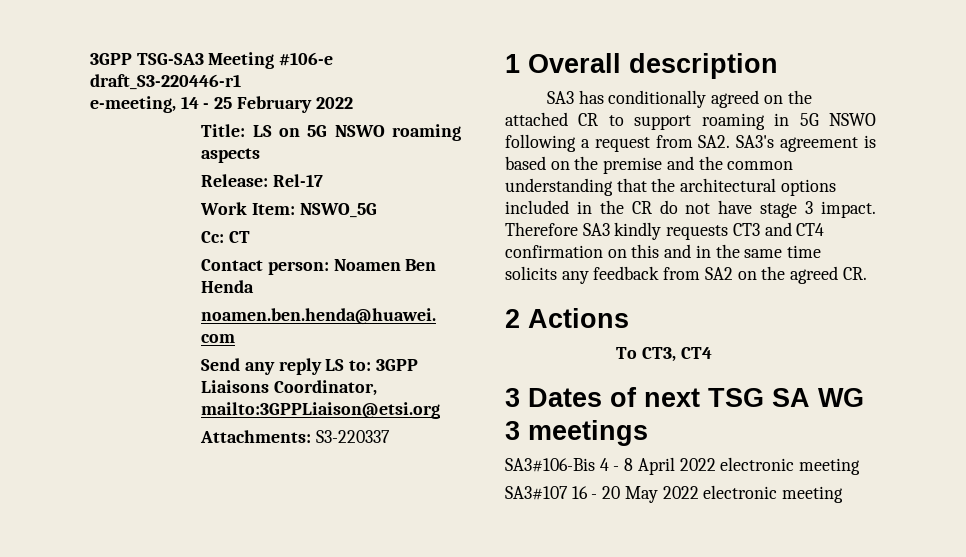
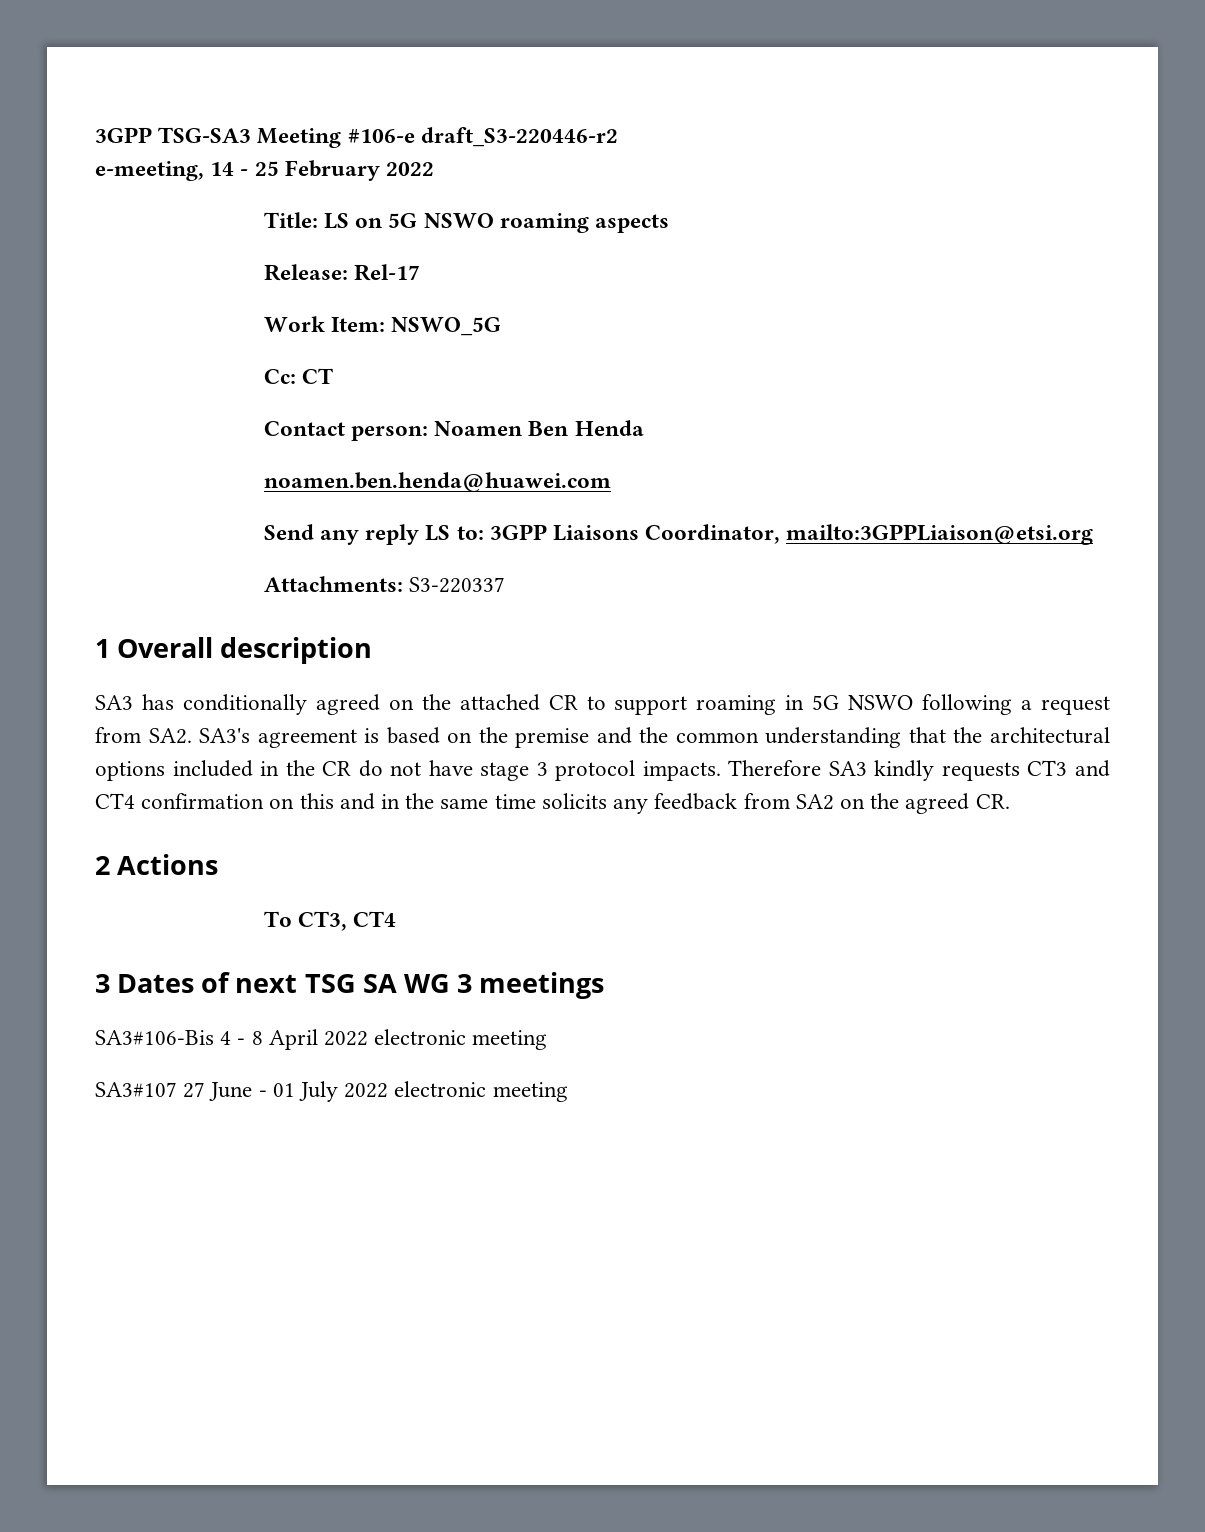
[90,74,241,90] draft_S3-220446-r1 -> [420,127,618,147] draft_S3-220446-r2
[821,201,876,218] impact. -> [555,760,721,781] protocol impacts.
[571,486,658,503] 16 - 20 May -> [183,1081,339,1102] 27 June - 01 July

